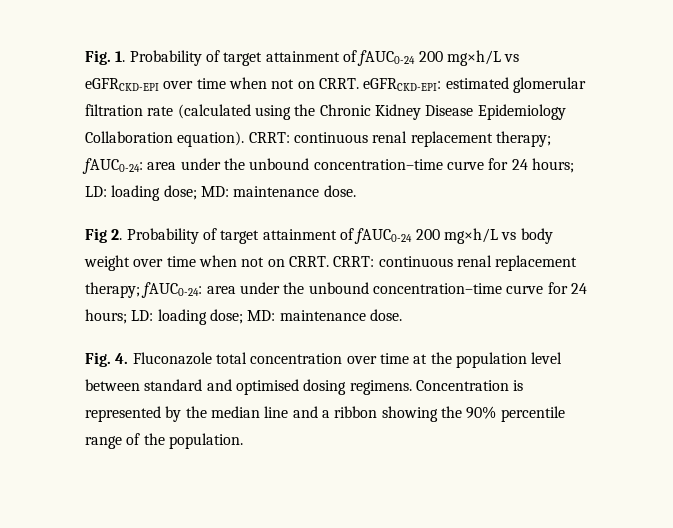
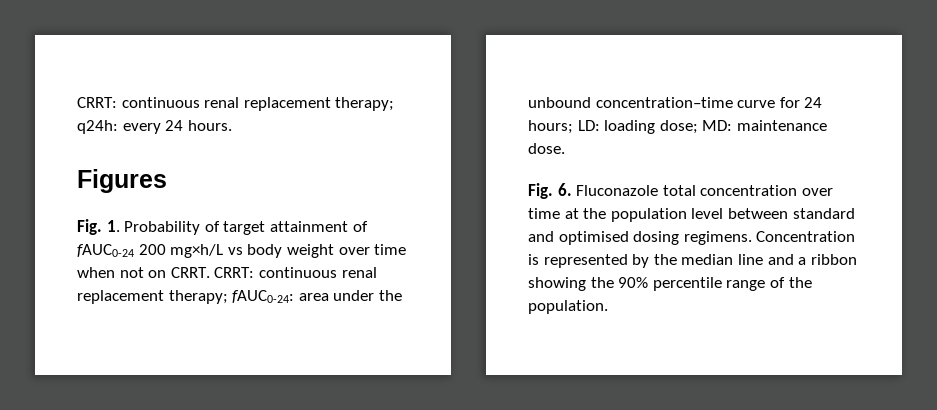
[85,50,520,66] [85,77,586,93] [85,104,566,120] [85,131,551,147] [82,158,574,174] [85,185,356,201] [85,228,123,243] Fig. 1. Probability of target attainment of fAUC0-24 200 mg×h/L vs eGFRCKD-EPI over time when not on CRRT. eGFRCKD-EPI: estimated glomerular filtration rate (calculated using the Chronic Kidney Disease Epidemiology Collaboration equation). CRRT: continuous renal replacement therapy; fAUC0-24: area under the unbound concentration–time curve for 24 hours; LD: loading dose; MD: maintenance dose. // Fig 2. -> [77,97,395,111] [77,120,232,134] [77,169,167,193] [77,219,120,235] CRRT: continuous renal replacement therapy; q24h: every 24 hours. // Figures // Fig. 1.
[115,353,129,364] 4. -> [557,183,572,196] 6.

